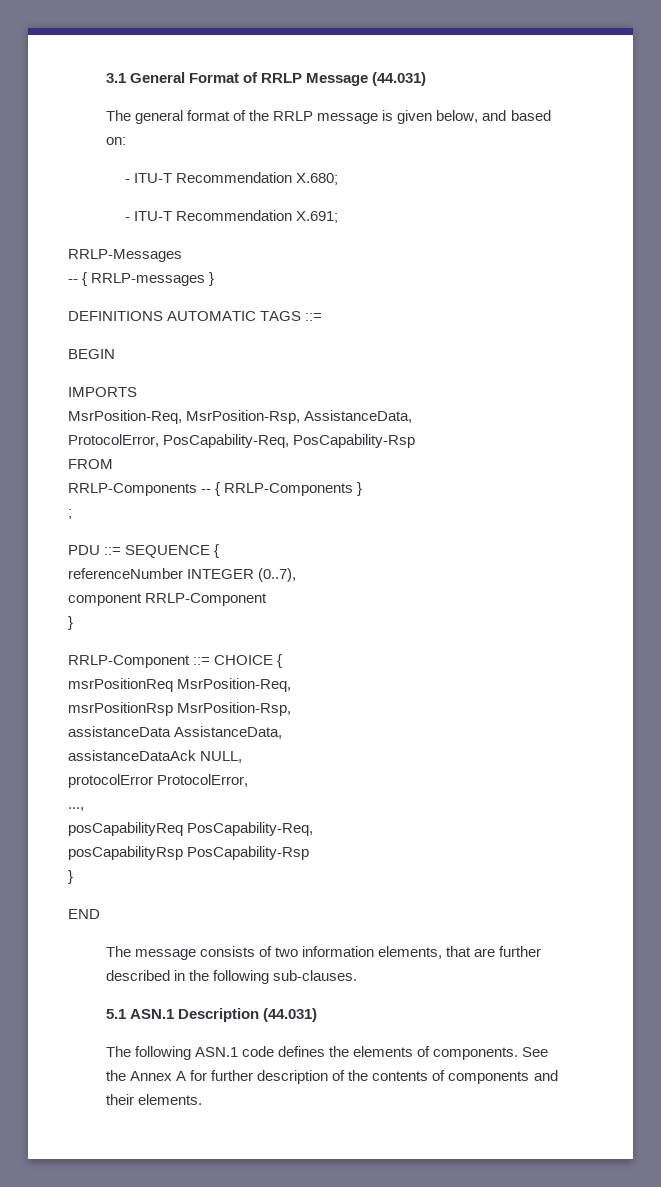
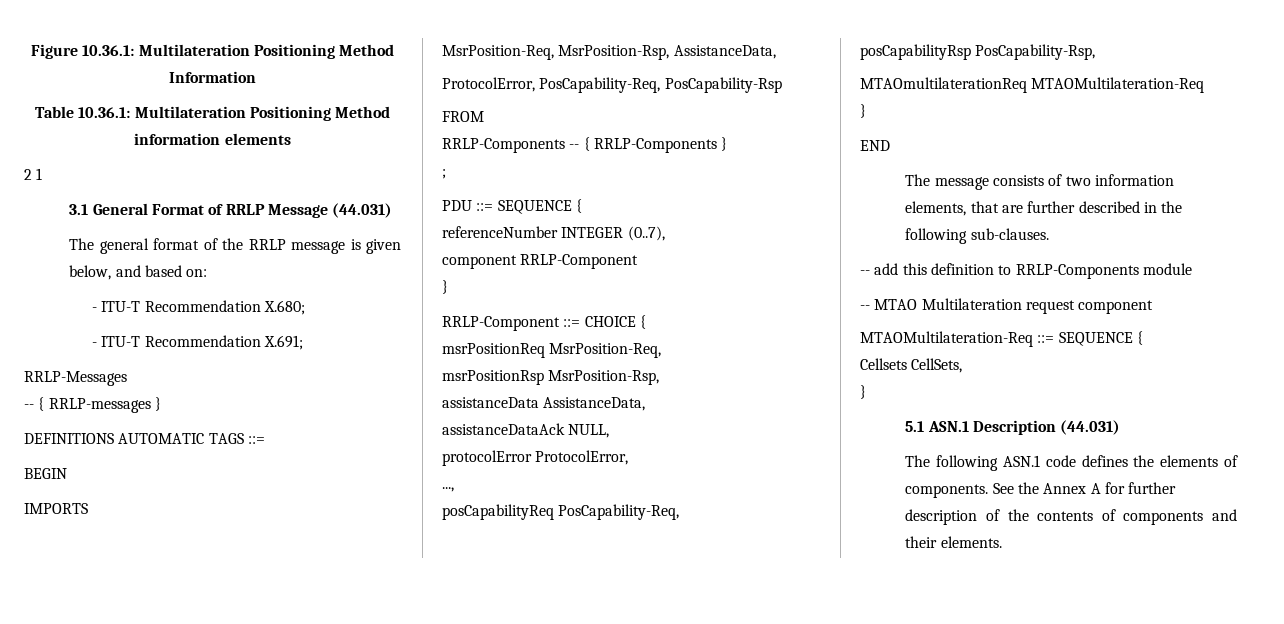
(105, 78) none -> [30,44,395,59] [169,71,256,83] [34,106,391,121] [134,133,291,145] [24,168,43,180] Figure 10.36.1: Multilateration Positioning Method Information // Table 10.36.1: Multilateration Positioning Method information elements // 2 1 //
[187,846,310,860] PosCapability-Rsp -> [975,44,1096,60] [860,77,1205,93] PosCapability-Rsp, // MTAOmultilaterationReq MTAOMultilateration-Req
(358, 975) none -> [860,263,1192,279] [860,298,1154,314] [860,331,1143,347] [860,358,963,373] [860,385,866,399] // -- add this definition to RRLP-Components module // -- MTAO Multilateration request component // MTAOMultilateration-Req ::= SEQUENCE { // Cellsets CellSets, // }

